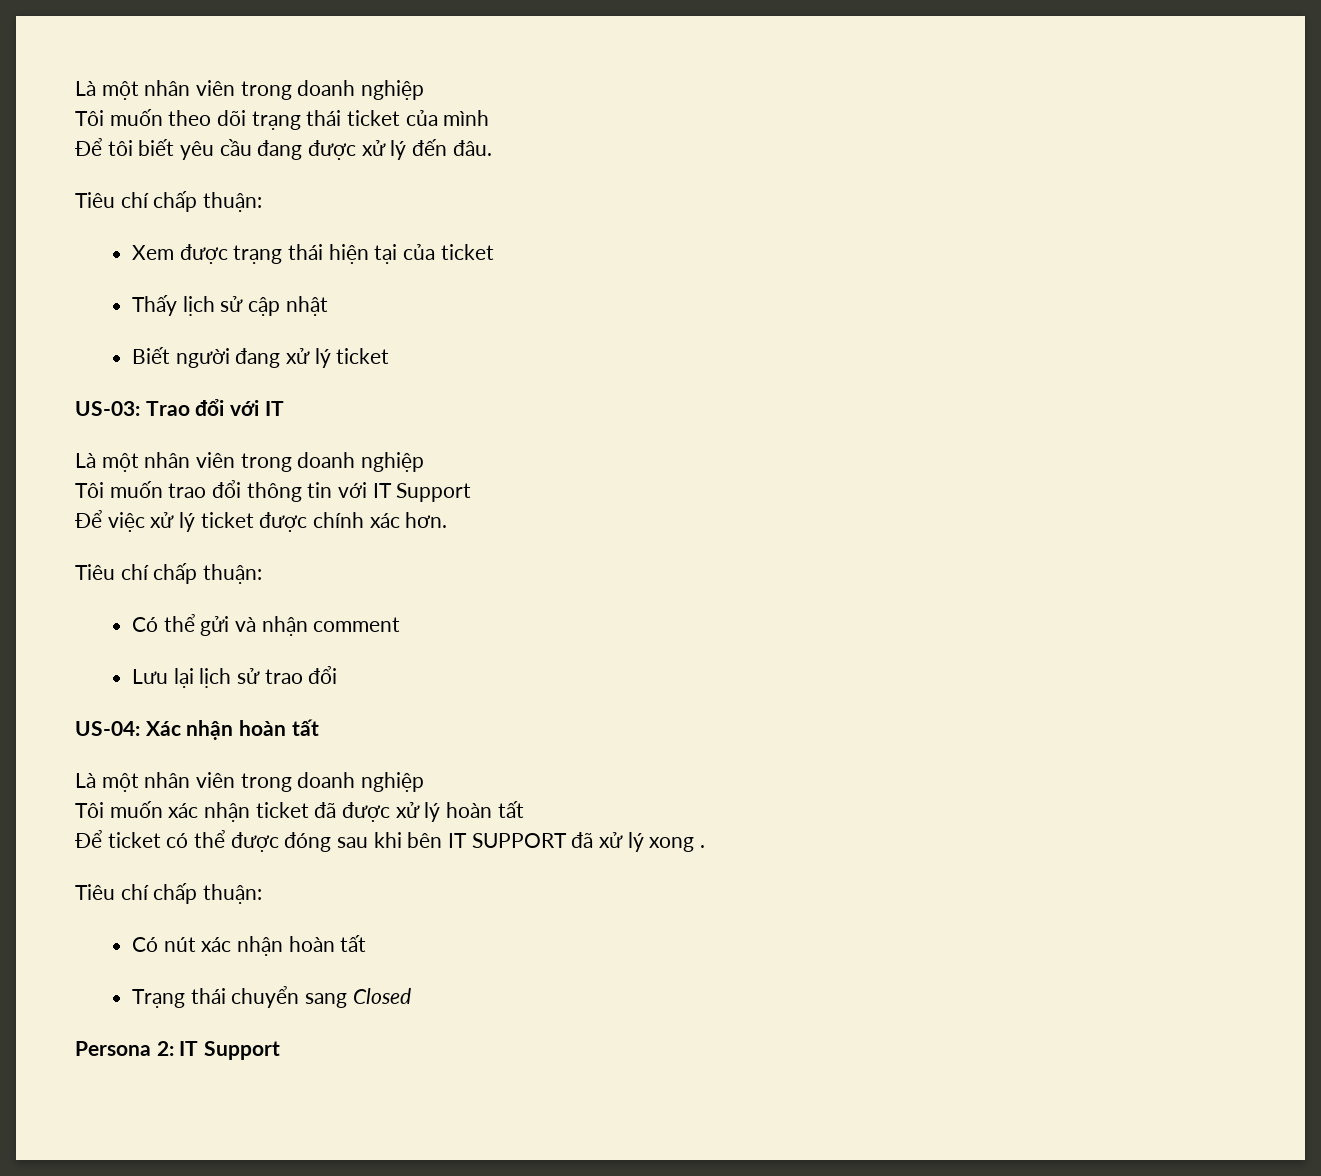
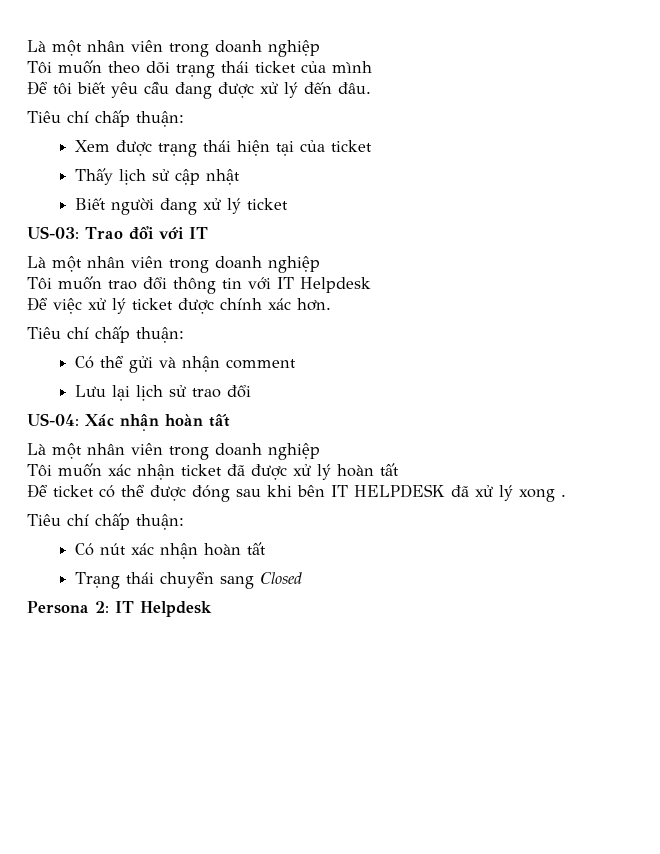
[396,483,472,502] Support -> [300,277,371,293] Helpdesk
[471,833,567,848] SUPPORT -> [354,484,445,498] HELPDESK
[204,1041,281,1060] Support -> [140,601,212,617] Helpdesk

